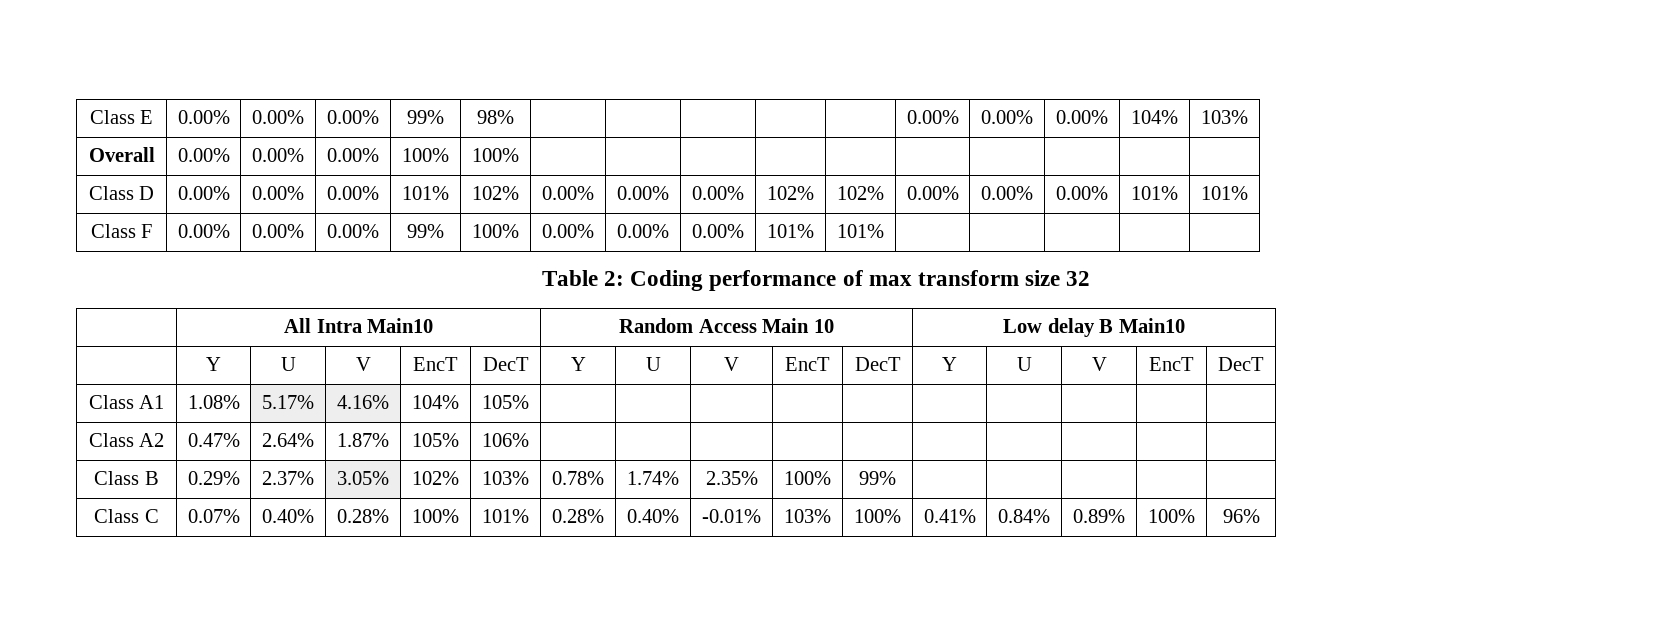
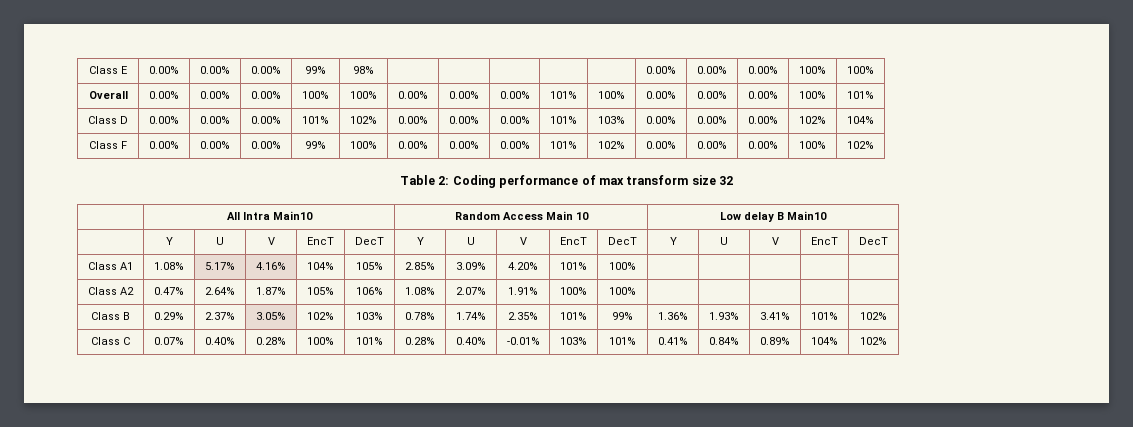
[1131,110,1178,124] [1201,110,1248,124] 104% | 103% -> [799,66,826,74] [847,66,874,74] 100% | 100%
(519, 155) | | | | | | | | | -> [398,91,428,99] [449,91,479,99] [499,91,530,99] [550,91,577,99] [598,91,625,99] [646,91,676,99] [697,91,727,99] [748,91,778,99] [799,91,826,99] [847,91,874,99] 0.00% | 0.00% | 0.00% | 101% | 100% | 0.00% | 0.00% | 0.00% | 100% | 101%
[767,186,814,200] [837,186,884,200] [906,186,959,200] [981,186,1033,200] [1056,186,1108,200] [1131,186,1178,200] [1201,186,1248,200] 102% | 102% | 0.00% | 0.00% | 0.00% | 101% | 101% -> [550,116,577,124] [598,116,625,124] [646,116,676,124] [697,116,727,124] [748,116,778,124] [799,116,826,124] [847,116,874,124] 101% | 103% | 0.00% | 0.00% | 0.00% | 102% | 104%
[837,224,884,238] 101% | | | | | -> [598,141,625,149] [646,141,676,149] [697,141,727,149] [748,141,778,149] [799,141,826,149] [847,141,874,149] 102% | 0.00% | 0.00% | 0.00% | 100% | 102%
(529, 402) | | | | -> [405,262,435,270] [456,262,486,270] [508,262,538,270] [560,262,587,270] [609,262,636,270] 2.85% | 3.09% | 4.20% | 101% | 100%
(529, 440) | | | | -> [405,287,435,295] [456,287,486,295] [508,287,538,295] [560,287,587,295] [609,287,636,295] 1.08% | 2.07% | 1.91% | 100% | 100%
[784,471,831,485] [859,471,896,485] 100% | 99% | | | | | -> [560,312,587,320] [612,312,633,320] [658,312,688,320] [709,312,739,320] [760,312,790,320] [811,312,838,320] [860,312,887,320] 101% | 99% | 1.36% | 1.93% | 3.41% | 101% | 102%
[854,509,901,523] 100% -> [609,337,636,345] 101%
[1148,509,1195,523] [1222,509,1260,523] 100% | 96% -> [811,337,838,345] [860,337,887,345] 104% | 102%

